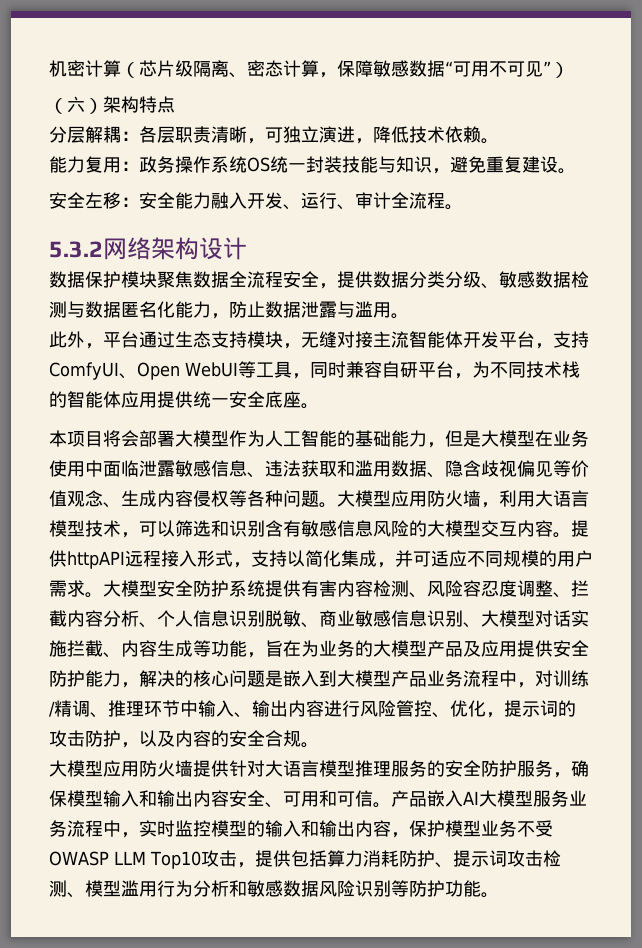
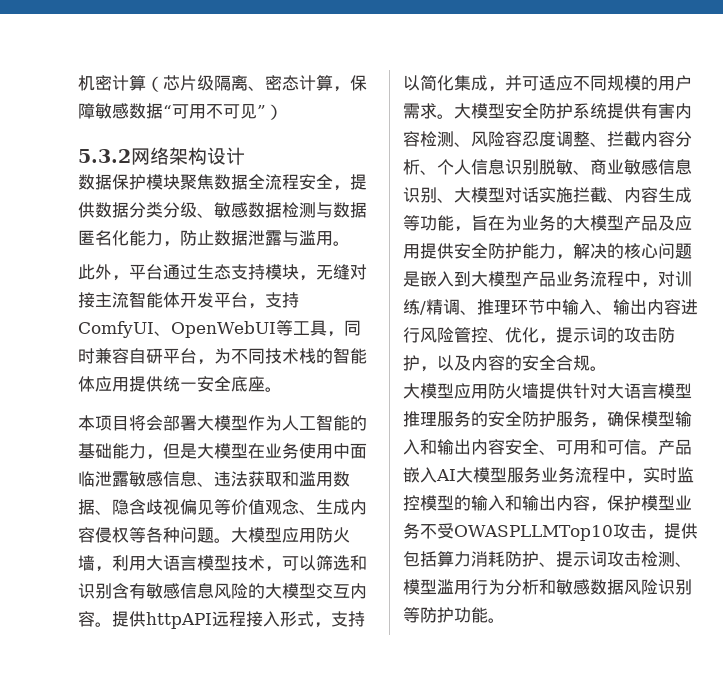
[49,96,175,114] [49,126,499,144] [49,156,576,174] [49,192,463,210] // （六）架构特点 // 分层解耦：各层职责清晰，可独立演进，降低技术依赖。 // 能力复用：政务操作系统OS统一封装技能与知识，避免重复建设。 // 安全左移：安全能力融入开发、运行、审计全流程。 -> (283, 112) none
[137,362,238,380] Open WebUI -> [171,321,276,338] OpenWebUI
[49,851,201,869] OWASP LLM Top10 -> [454,525,613,541] OWASPLLMTop10

